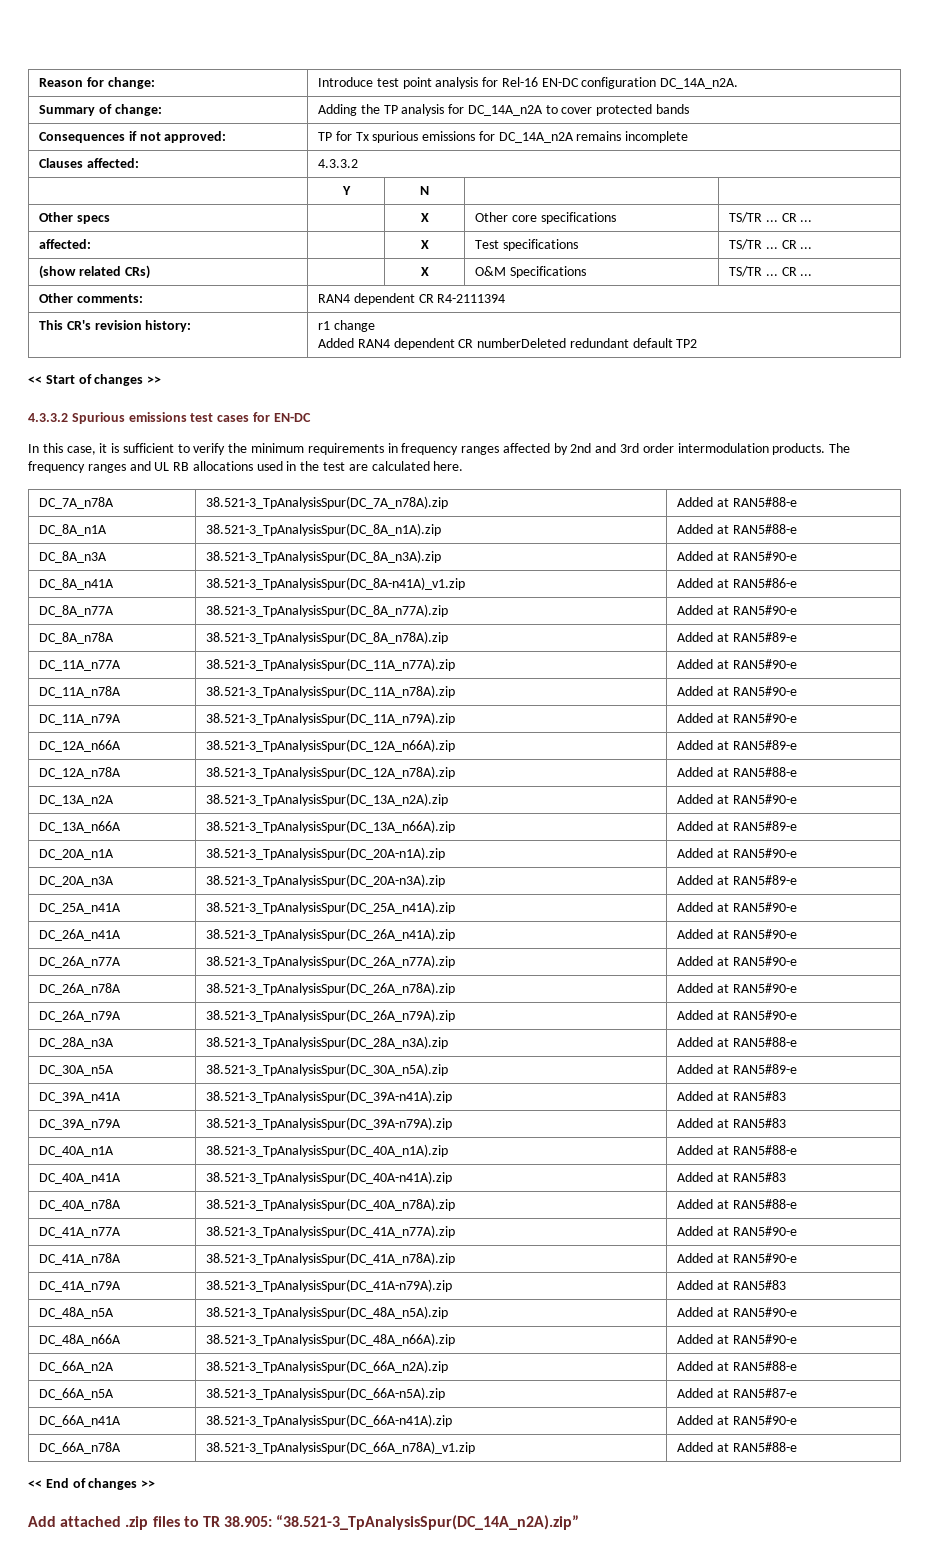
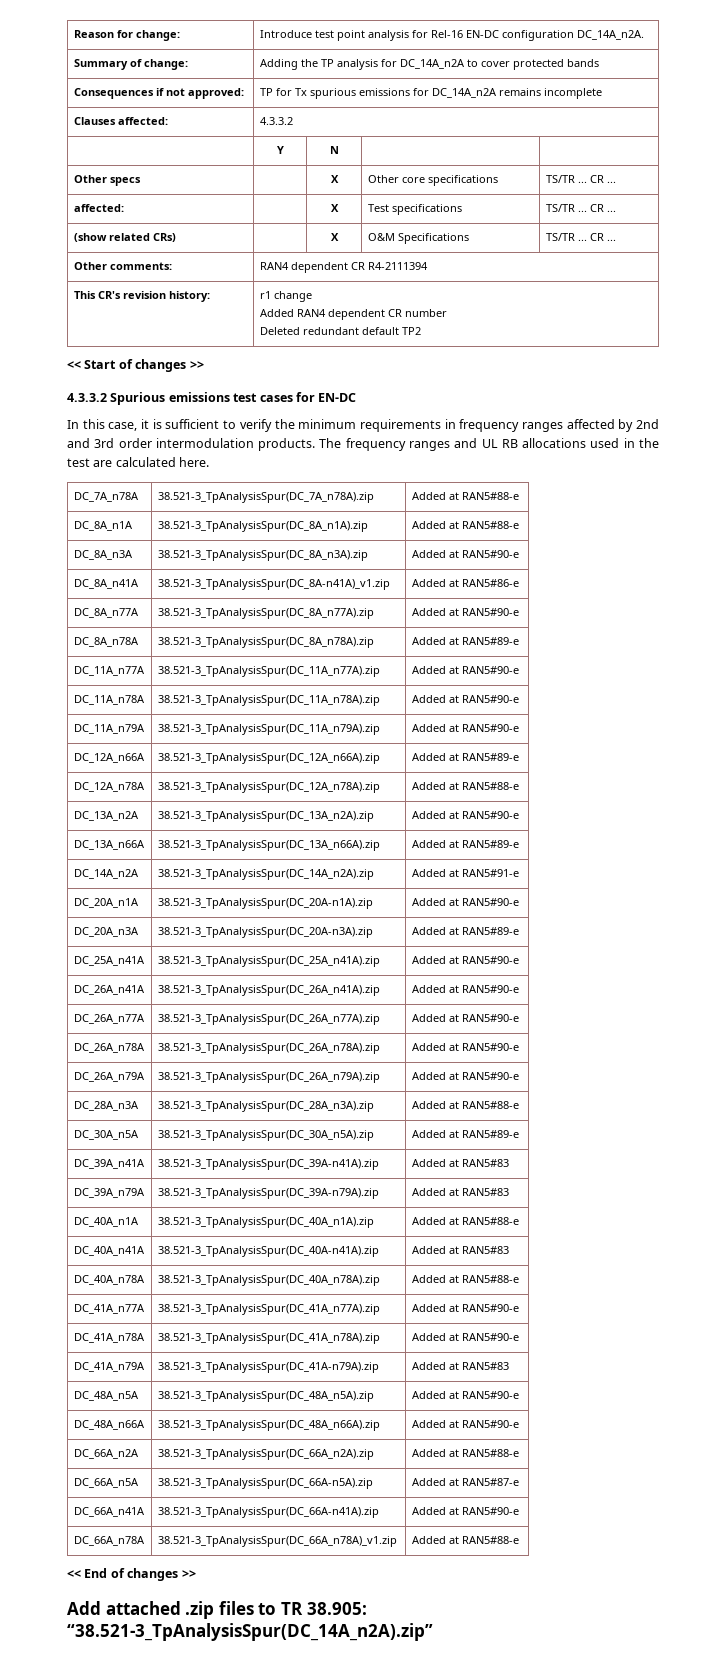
[477,338,567,348] numberDeleted -> [404,309,447,317] [259,327,300,335] number // Deleted
(797, 826) none -> [73,869,139,879] [157,869,374,880] [411,869,519,877] // DC_14A_n2A | 38.521-3_TpAnalysisSpur(DC_14A_n2A).zip | Added at RAN5#91-e

